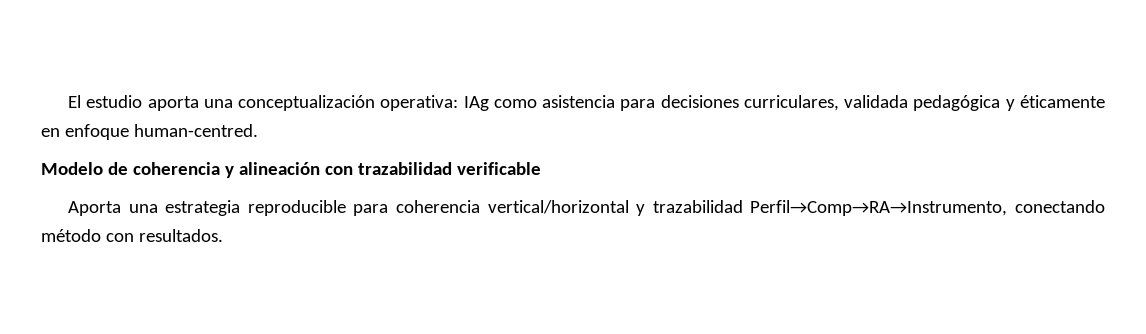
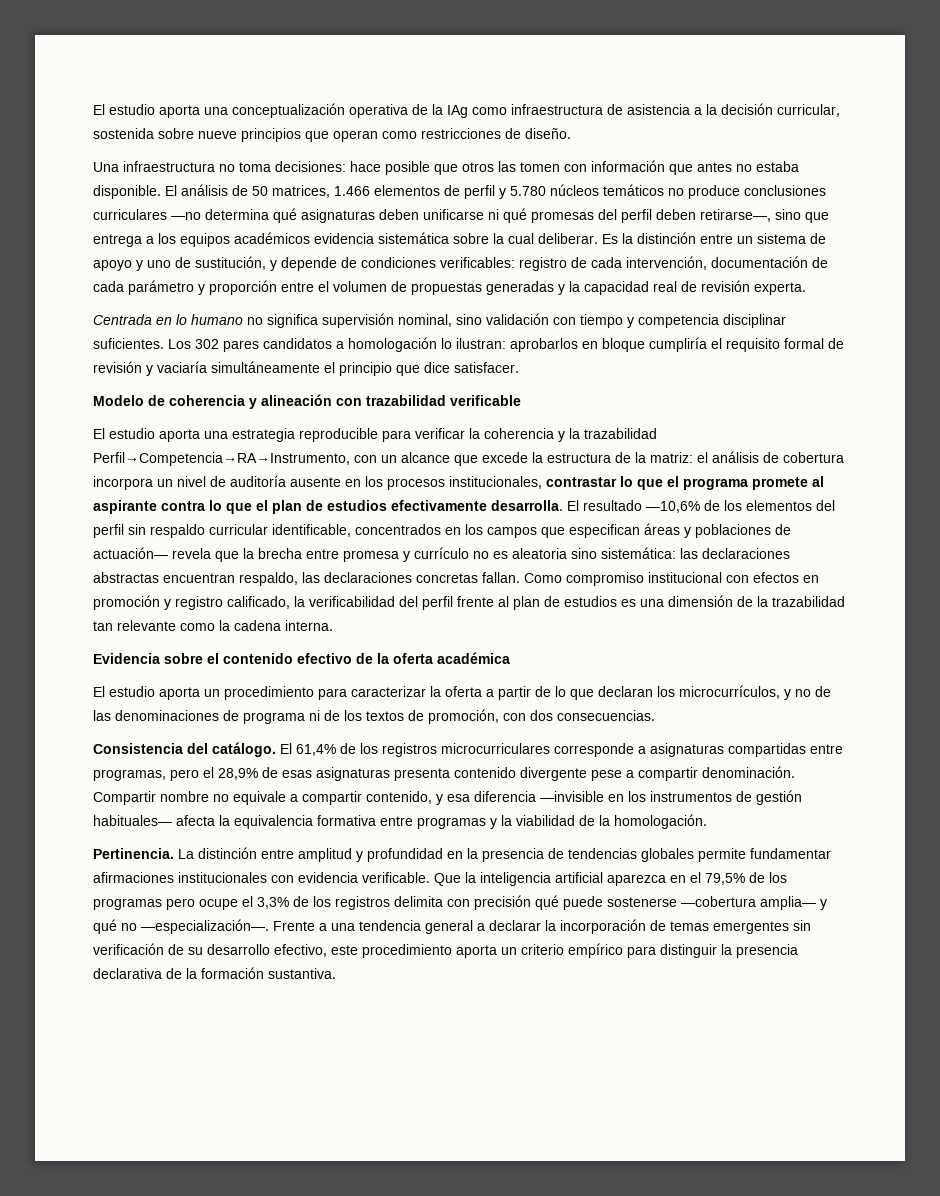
[380,95,1106,111] [41,124,258,140] operativa: IAg como asistencia para decisiones curriculares, validada pedagógica y éticamente en enfoque human-centred. -> [349,103,840,118] [93,128,571,142] [93,160,799,175] [93,184,826,199] [93,208,829,223] [93,232,826,247] [93,256,828,271] [93,280,806,295] [93,313,786,328] [93,337,844,352] [93,361,519,376] operativa de la IAg como infraestructura de asistencia a la decisión curricular, sostenida sobre nueve principios que operan como restricciones de diseño. // Una infraestructura no toma decisiones: hace posible que otros las tomen con información que antes no estaba disponible. El análisis de 50 matrices, 1.466 elementos de perfil y 5.780 núcleos temáticos no produce conclusiones curriculares —no determina qué asignaturas deben unificarse ni qué promesas del perfil deben retirarse—, sino que entrega a los equipos académicos evidencia sistemática sobre la cual deliberar. Es la distinción entre un sistema de apoyo y uno de sustitución, y depende de condiciones verificables: registro de cada intervención, documentación de cada parámetro y proporción entre el volumen de propuestas generadas y la capacidad real de revisión experta. // Centrada en lo humano no significa supervisión nominal, sino validación con tiempo y competencia disciplinar suficientes. Los 302 pares candidatos a homologación lo ilustran: aprobarlos en bloque cumpliría el requisito formal de revisión y vaciaría simultáneamente el principio que dice satisfacer.
[68,201,122,216] Aporta -> [93,428,200,442] El estudio aporta
[396,200,1105,216] [41,229,223,242] coherencia vertical/horizontal y trazabilidad Perfil→Comp→RA→Instrumento, conectando método con resultados. -> [415,428,657,442] [93,451,844,466] [93,475,824,490] [93,500,835,514] [93,523,791,538] [93,547,790,562] [93,572,819,586] [93,595,845,610] [93,620,333,631] [93,652,510,664] [93,685,831,700] [93,709,655,724] [93,742,843,757] [93,766,795,781] [93,790,802,805] [93,814,707,829] [93,847,831,862] [93,872,787,886] [93,895,827,910] [93,919,811,934] [93,943,798,958] [93,967,336,979] verificar la coherencia y la trazabilidad Perfil→Competencia→RA→Instrumento, con un alcance que excede la estructura de la matriz: el análisis de cobertura incorpora un nivel de auditoría ausente en los procesos institucionales, contrastar lo que el programa promete al aspirante contra lo que el plan de estudios efectivamente desarrolla. El resultado —10,6% de los elementos del perfil sin respaldo curricular identificable, concentrados en los campos que especifican áreas y poblaciones de actuación— revela que la brecha entre promesa y currículo no es aleatoria sino sistemática: las declaraciones abstractas encuentran respaldo, las declaraciones concretas fallan. Como compromiso institucional con efectos en promoción y registro calificado, la verificabilidad del perfil frente al plan de estudios es una dimensión de la trazabilidad tan relevante como la cadena interna. // Evidencia sobre el contenido efectivo de la oferta académica // El estudio aporta un procedimiento para caracterizar la oferta a partir de lo que declaran los microcurrículos, y no de las denominaciones de programa ni de los textos de promoción, con dos consecuencias. // Consistencia del catálogo. El 61,4% de los registros microcurriculares corresponde a asignaturas compartidas entre programas, pero el 28,9% de esas asignaturas presenta contenido divergente pese a compartir denominación. Compartir nombre no equivale a compartir contenido, y esa diferencia —invisible en los instrumentos de gestión habituales— afecta la equivalencia formativa entre programas y la viabilidad de la homologación. // Pertinencia. La distinción entre amplitud y profundidad en la presencia de tendencias globales permite fundamentar afirmaciones institucionales con evidencia verificable. Que la inteligencia artificial aparezca en el 79,5% de los programas pero ocupe el 3,3% de los registros delimita con precisión qué puede sostenerse —cobertura amplia— y qué no —especialización—. Frente a una tendencia general a declarar la incorporación de temas emergentes sin verificación de su desarrollo efectivo, este procedimiento aporta un criterio empírico para distinguir la presencia declarativa de la formación sustantiva.

